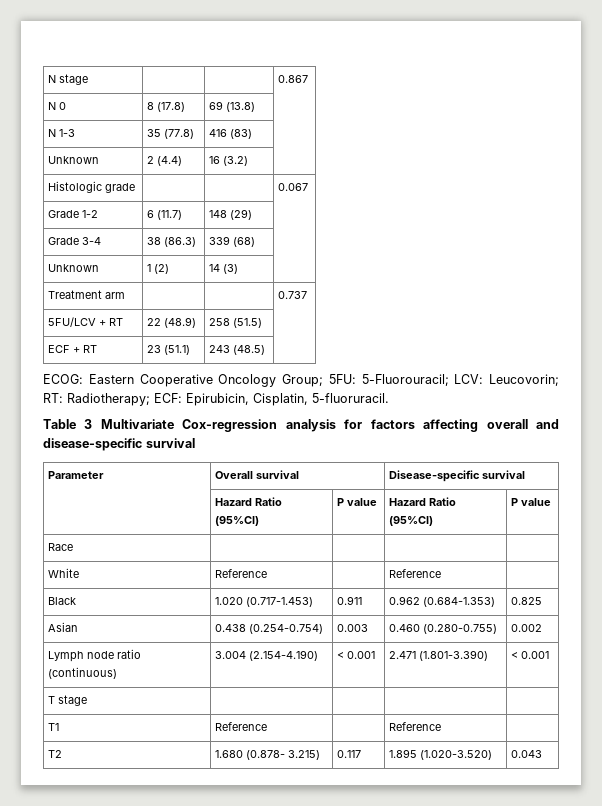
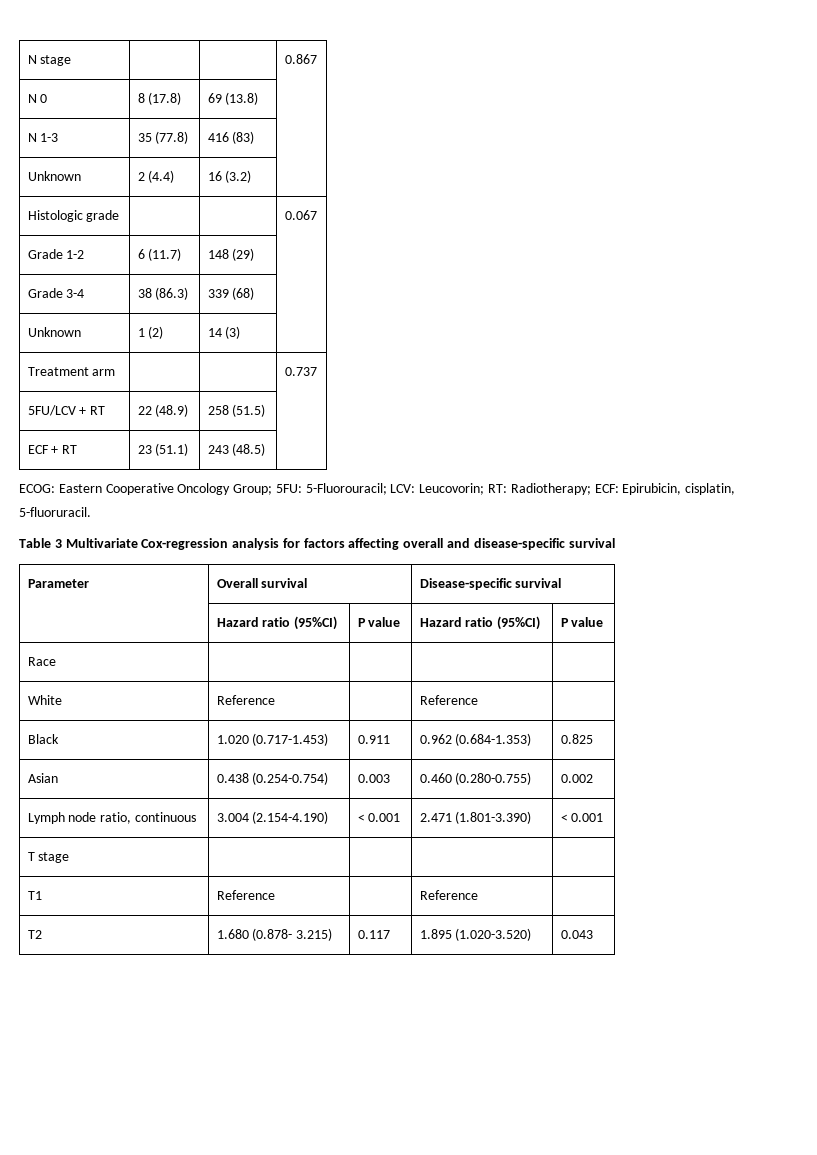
[253,393,308,406] Cisplatin, -> [685,483,736,495] cisplatin,
[255,497,283,506] Ratio -> [262,617,291,627] ratio
[429,497,457,506] Ratio -> [465,617,494,627] ratio
[117,649,142,659] [48,667,118,679] ratio (continuous) -> [100,812,196,824] ratio, continuous

